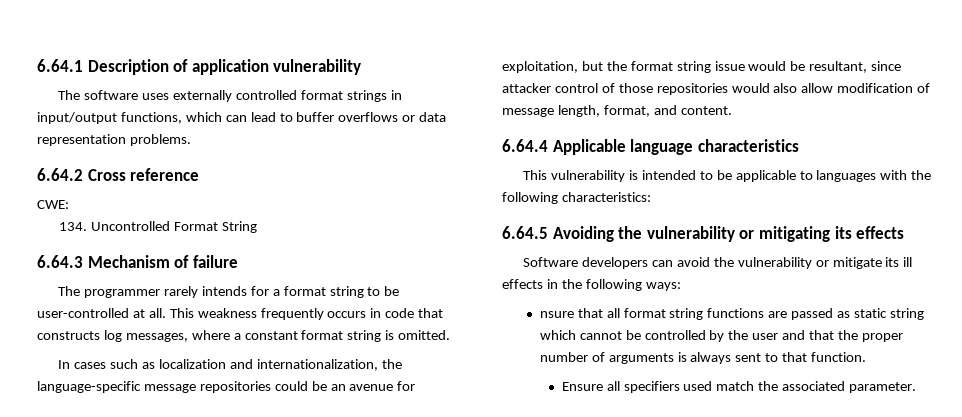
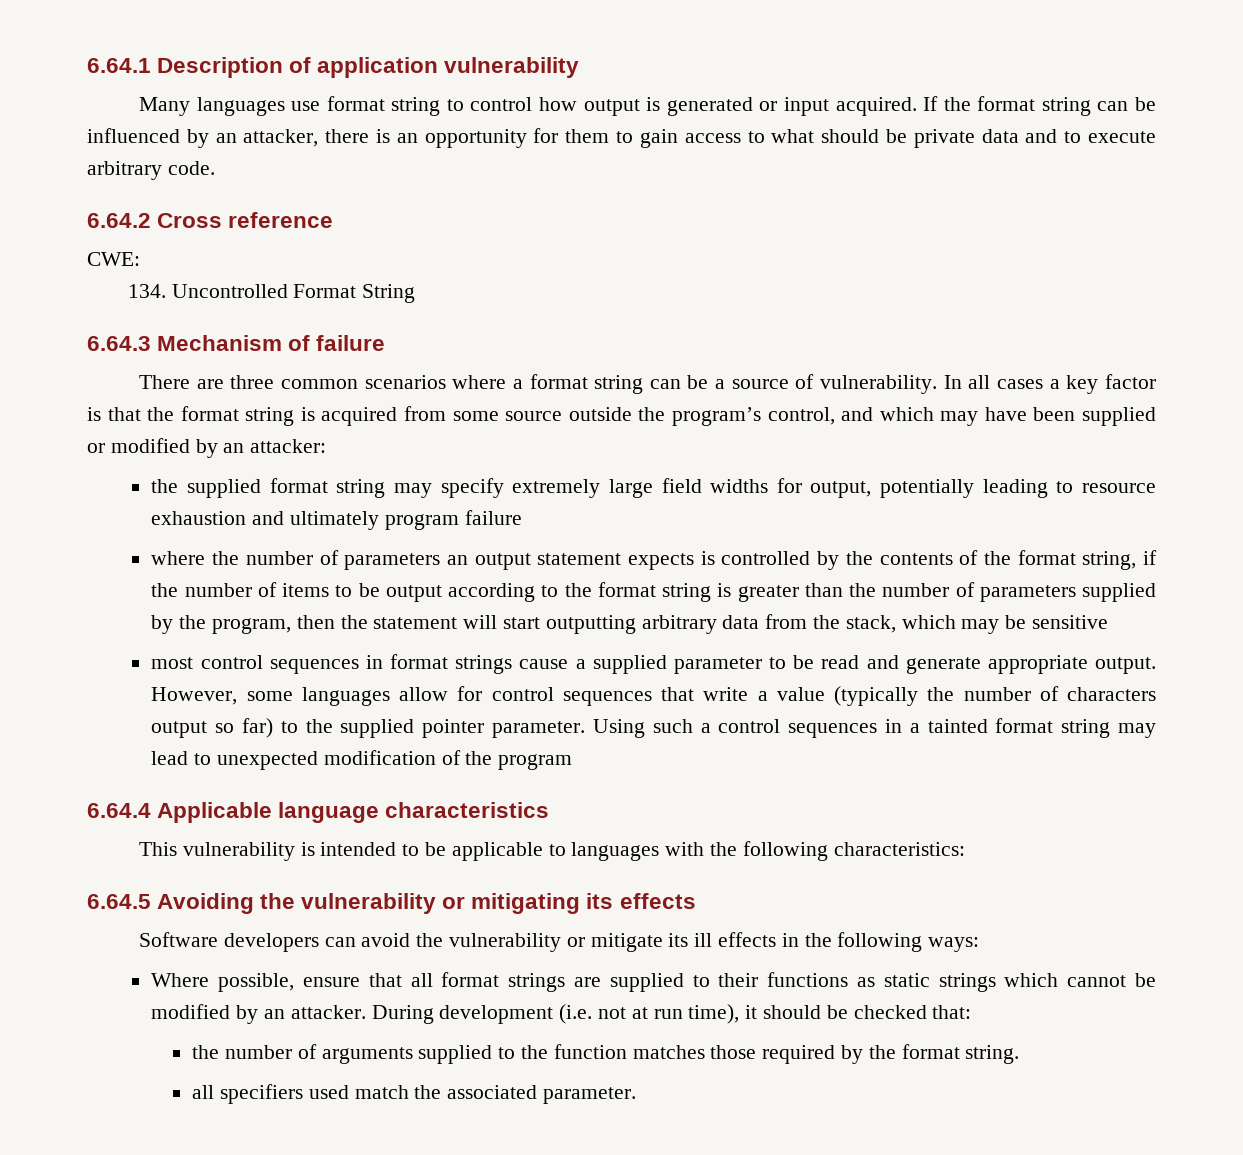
[58,90,402,102] [37,112,447,124] [37,134,191,146] The software uses externally controlled format strings in input/output functions, which can lead to buffer overflows or data representation problems. -> [138,96,1156,116] [87,128,1157,148] [87,161,215,180] Many languages use format string to control how output is generated or input acquired. If the format string can be influenced by an attacker, there is an opportunity for them to gain access to what should be private data and to execute arbitrary code.
[58,286,400,298] [37,308,444,320] [37,330,451,342] [58,359,402,371] [37,381,416,393] [502,61,902,73] [502,83,931,95] [502,105,732,117] The programmer rarely intends for a format string to be user-controlled at all. This weakness frequently occurs in code that constructs log messages, where a constant format string is omitted. // In cases such as localization and internationalization, the language-specific message repositories could be an avenue for exploitation, but the format string issue would be resultant, since attacker control of those repositories would also allow modification of message length, format, and content. -> [138,374,1156,394] [87,406,1156,426] [87,438,327,458] [151,478,1156,498] [151,510,522,530] [151,550,1157,570] [151,582,1157,602] [151,614,1109,634] [151,654,1156,674] [151,686,1157,706] [151,718,1157,738] [151,750,573,770] There are three common scenarios where a format string can be a source of vulnerability. In all cases a key factor is that the format string is acquired from some source outside the program’s control, and which may have been supplied or modified by an attacker: // the supplied format string may specify extremely large field widths for output, potentially leading to resource exhaustion and ultimately program failure // where the number of parameters an output statement expects is controlled by the contents of the format string, if the number of items to be output according to the format string is greater than the number of parameters supplied by the program, then the statement will start outputting arbitrary data from the stack, which may be sensitive // most control sequences in format strings cause a supplied parameter to be read and generate appropriate output. However, some languages allow for control sequences that write a value (typically the number of characters output so far) to the supplied pointer parameter. Using such a control sequences in a tainted format string may lead to unexpected modification of the program
[539,308,834,320] nsure that all format string functions are passed -> [151,972,849,992] Where possible, ensure that all format strings are supplied to their functions
[889,308,924,320] string -> [938,973,996,992] strings
[644,330,903,342] [539,352,867,364] [561,382,603,391] controlled by the user and that the proper number of arguments is always sent to that function. // Ensure -> [151,1004,972,1024] [192,1044,1020,1064] modified by an attacker. During development (i.e. not at run time), it should be checked that: // the number of arguments supplied to the function matches those required by the format string. //

